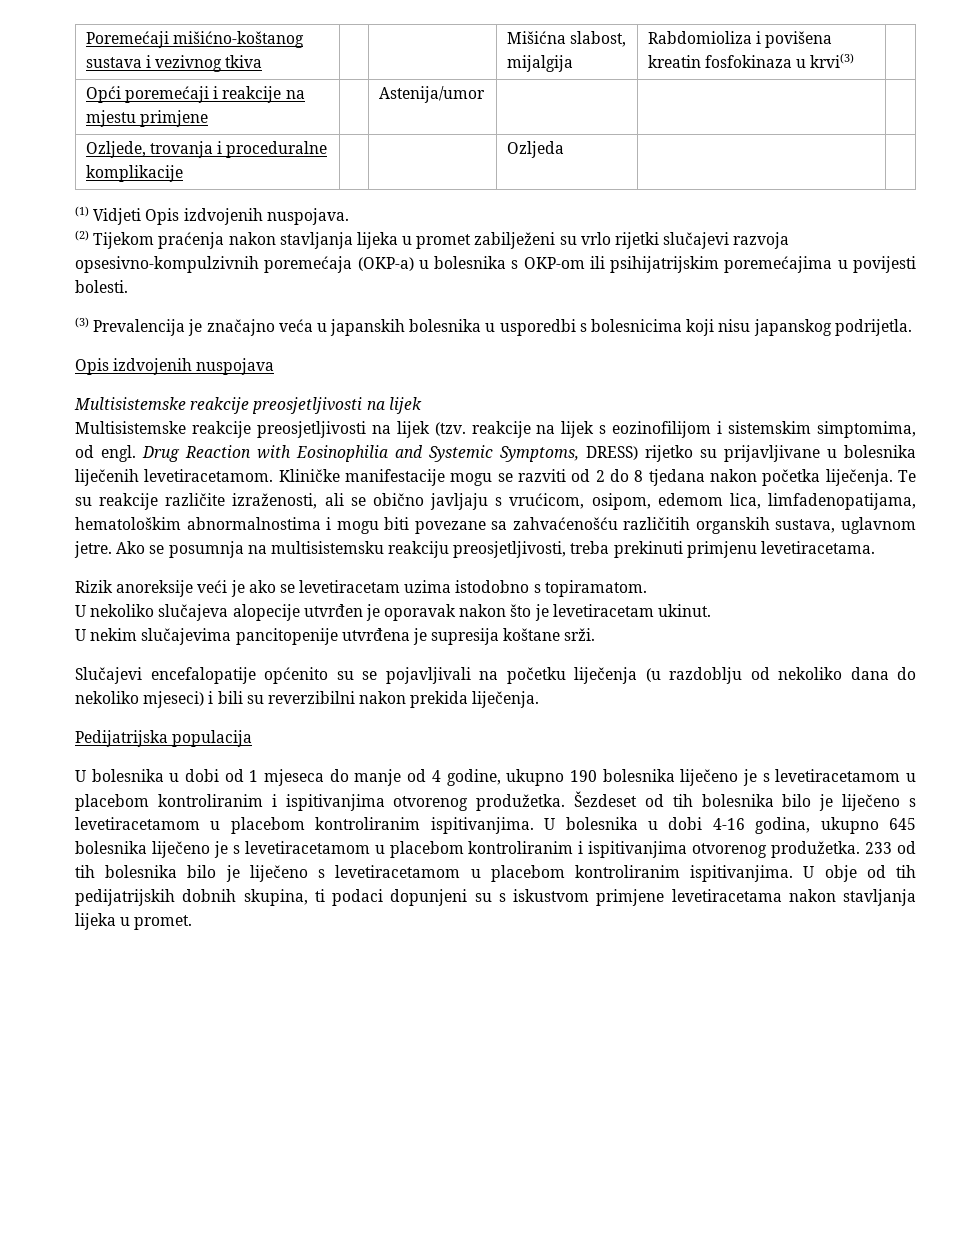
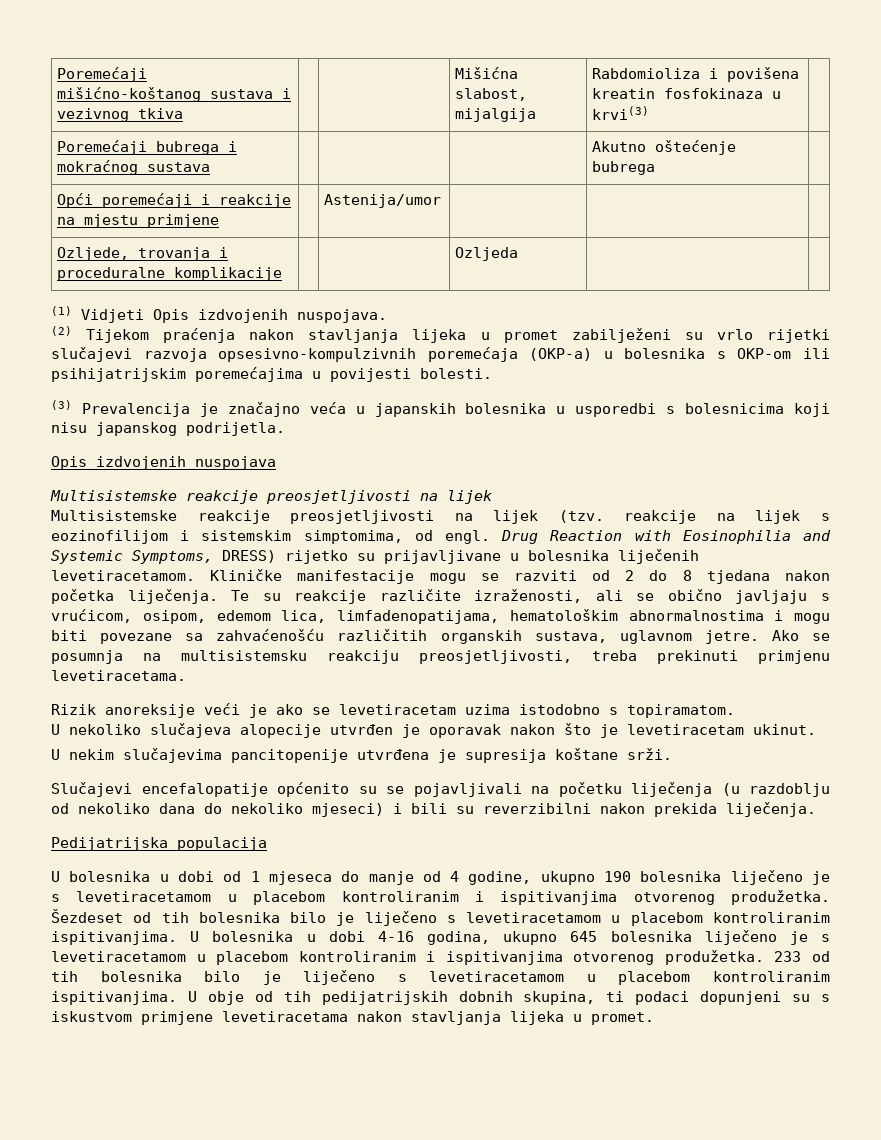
(855, 60) none -> [57,140,238,155] [57,160,211,175] [592,140,737,155] [592,161,656,175] // Poremećaji bubrega i mokraćnog sustava | | | | Akutno oštećenje bubrega |

